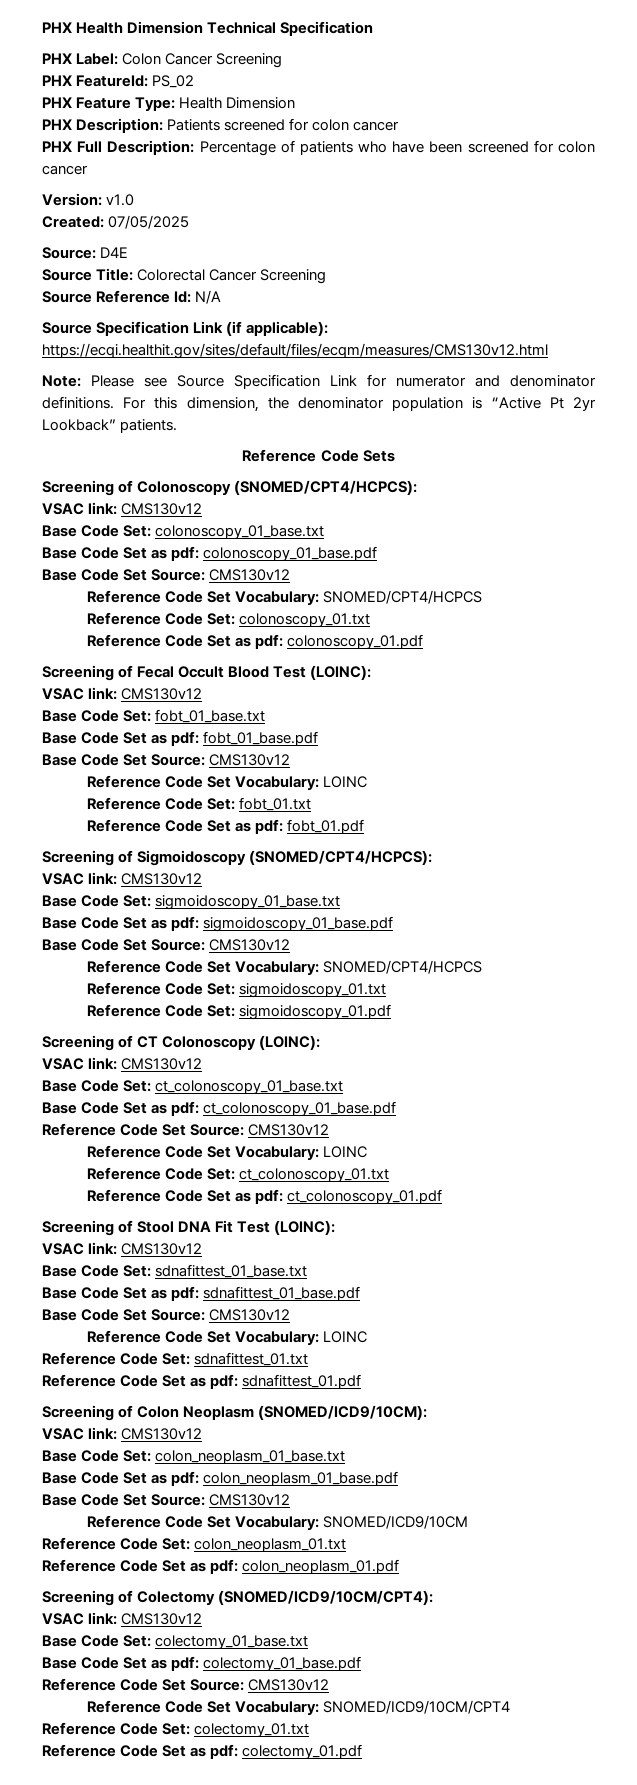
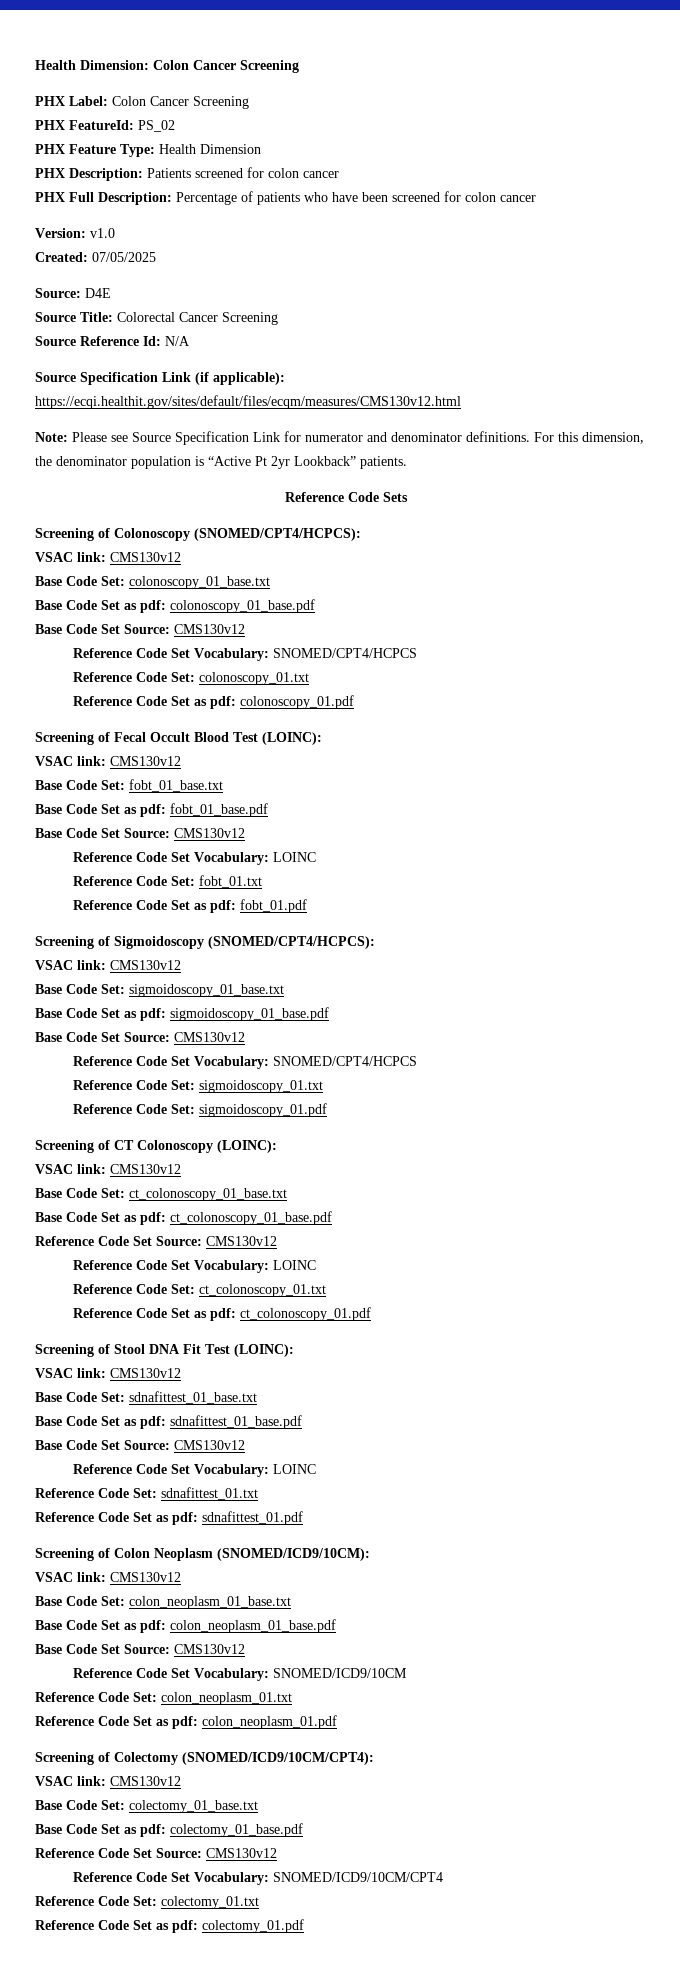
[42,21,374,36] PHX Health Dimension Technical Specification -> [35,60,299,73] Health Dimension: Colon Cancer Screening

